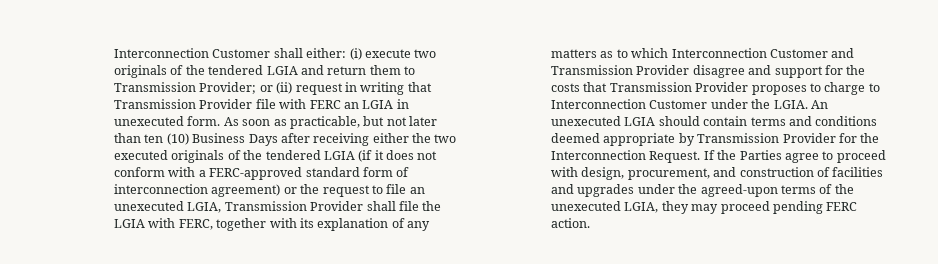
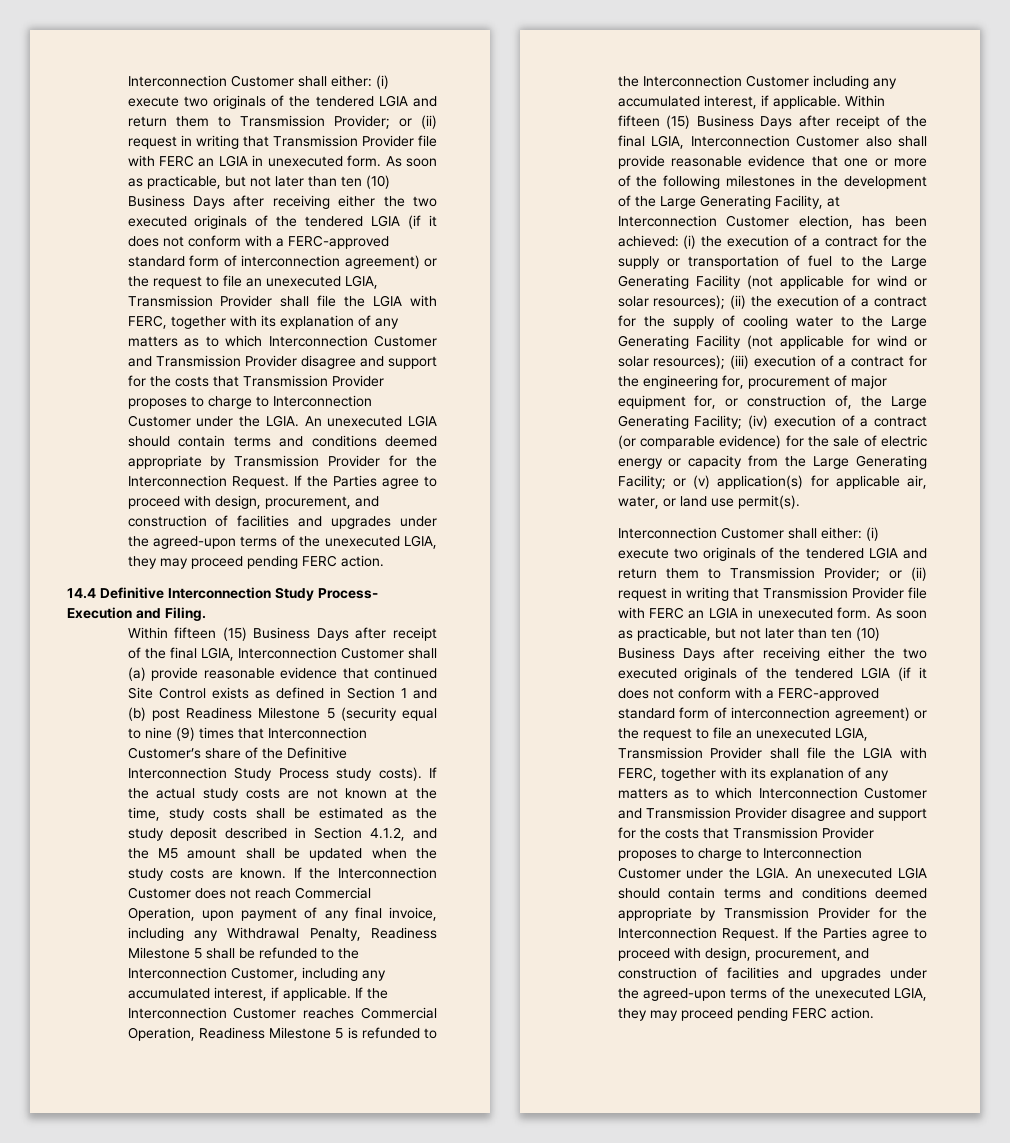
(591, 223) none -> [67,587,378,601] [67,607,206,621] [127,627,437,641] [127,647,437,661] [127,667,437,681] [127,687,437,699] [127,707,438,721] [127,727,367,741] [127,747,347,759] [127,767,438,781] [127,788,437,801] [127,807,437,821] [127,827,437,841] [127,848,438,861] [127,867,437,881] [127,887,371,899] [127,907,437,921] [127,927,437,941] [127,947,359,959] [127,967,386,981] [127,987,388,1001] [127,1007,437,1019] [127,1027,438,1041] [617,75,897,89] [617,95,885,109] [617,115,927,129] [617,135,927,149] [617,155,927,169] [617,175,927,189] [617,195,840,209] [617,215,927,229] [617,235,927,249] [617,255,927,269] [617,275,927,289] [617,295,927,309] [617,315,927,329] [617,335,927,349] [617,355,928,369] [617,375,887,389] [617,395,927,409] [617,415,927,429] [617,435,927,449] [617,455,927,469] [617,475,927,489] [617,495,800,509] [617,527,879,541] [617,547,927,561] [617,567,927,581] [617,587,927,601] [617,607,927,619] [617,627,880,641] [617,647,927,661] [617,667,927,681] [617,687,879,701] [617,707,927,721] [617,727,868,741] [617,747,927,759] [617,767,889,781] [617,787,927,799] [617,807,927,821] [617,827,874,839] [617,847,862,861] [617,867,927,879] [617,887,927,899] [617,907,927,921] [617,927,927,941] [617,947,869,961] [617,967,927,981] [617,987,927,1001] [617,1007,874,1021] // 14.4 Definitive Interconnection Study Process- Execution and Filing. // Within fifteen (15) Business Days after receipt of the final LGIA, Interconnection Customer shall (a) provide reasonable evidence that continued Site Control exists as defined in Section 1 and (b) post Readiness Milestone 5 (security equal to nine (9) times that Interconnection Customer’s share of the Definitive Interconnection Study Process study costs). If the actual study costs are not known at the time, study costs shall be estimated as the study deposit described in Section 4.1.2, and the M5 amount shall be updated when the study costs are known. If the Interconnection Customer does not reach Commercial Operation, upon payment of any final invoice, including any Withdrawal Penalty, Readiness Milestone 5 shall be refunded to the Interconnection Customer, including any accumulated interest, if applicable. If the Interconnection Customer reaches Commercial Operation, Readiness Milestone 5 is refunded to the Interconnection Customer including any accumulated interest, if applicable. Within fifteen (15) Business Days after receipt of the final LGIA, Interconnection Customer also shall provide reasonable evidence that one or more of the following milestones in the development of the Large Generating Facility, at Interconnection Customer election, has been achieved: (i) the execution of a contract for the supply or transportation of fuel to the Large Generating Facility (not applicable for wind or solar resources); (ii) the execution of a contract for the supply of cooling water to the Large Generating Facility (not applicable for wind or solar resources); (iii) execution of a contract for the engineering for, procurement of major equipment for, or construction of, the Large Generating Facility; (iv) execution of a contract (or comparable evidence) for the sale of electric energy or capacity from the Large Generating Facility; or (v) application(s) for applicable air, water, or land use permit(s). // Interconnection Customer shall either: (i) execute two originals of the tendered LGIA and return them to Transmission Provider; or (ii) request in writing that Transmission Provider file with FERC an LGIA in unexecuted form. As soon as practicable, but not later than ten (10) Business Days after receiving either the two executed originals of the tendered LGIA (if it does not conform with a FERC-approved standard form of interconnection agreement) or the request to file an unexecuted LGIA, Transmission Provider shall file the LGIA with FERC, together with its explanation of any matters as to which Interconnection Customer and Transmission Provider disagree and support for the costs that Transmission Provider proposes to charge to Interconnection Customer under the LGIA. An unexecuted LGIA should contain terms and conditions deemed appropriate by Transmission Provider for the Interconnection Request. If the Parties agree to proceed with design, procurement, and construction of facilities and upgrades under the agreed-upon terms of the unexecuted LGIA, they may proceed pending FERC action.

